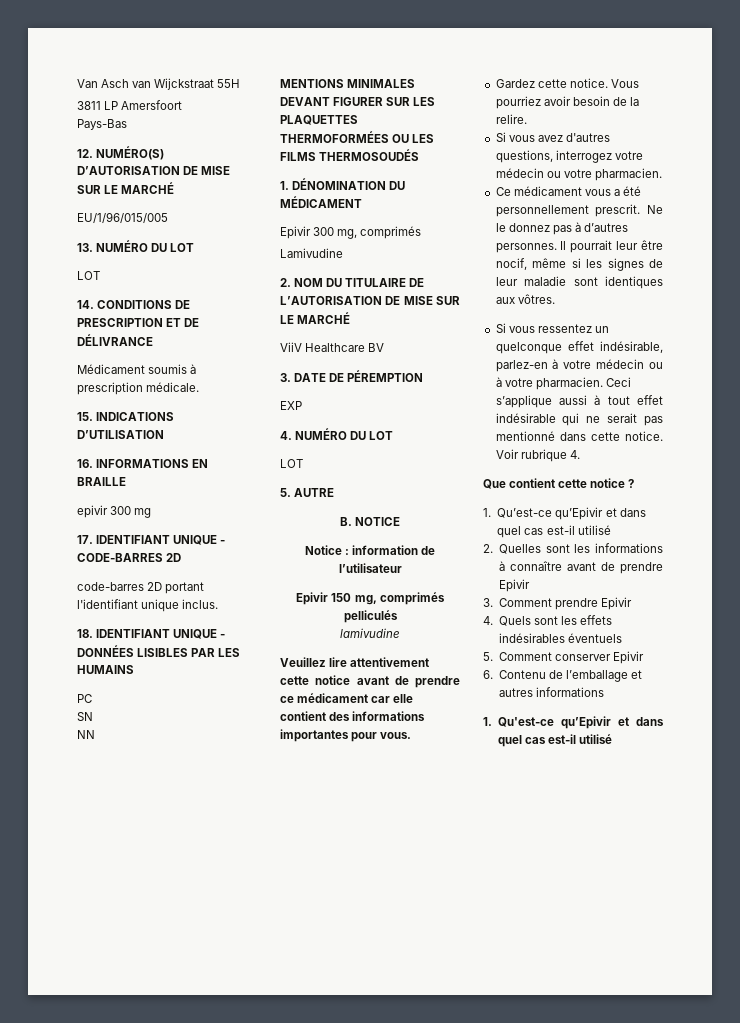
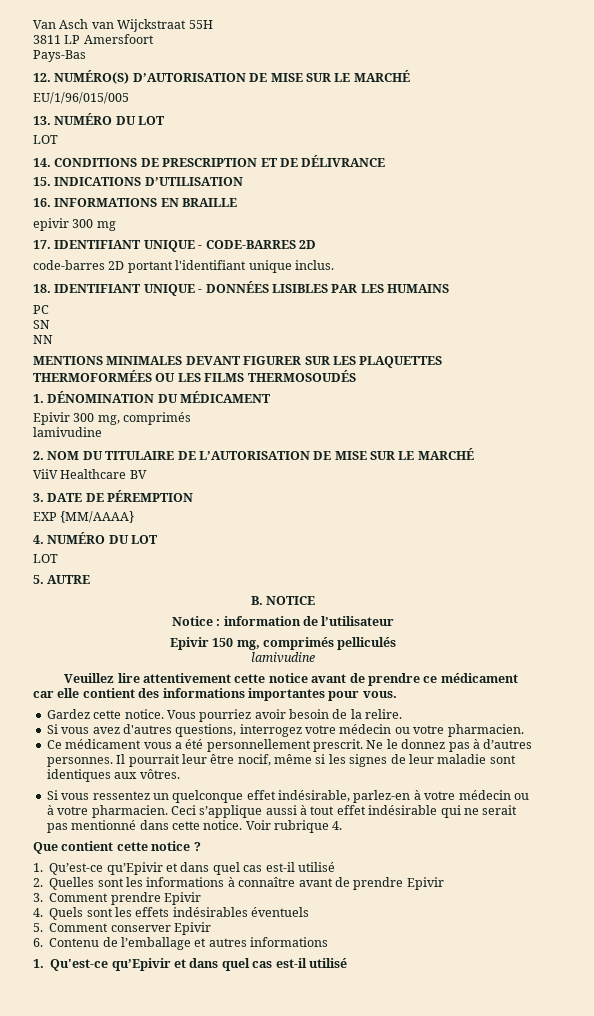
[77,364,197,374] [77,382,200,395] // Médicament soumis à prescription médicale. -> (386, 161) none
[280,248,343,258] Lamivudine -> [33,427,102,437] lamivudine
(302, 405) none -> [60,511,135,523] {MM/AAAA}

